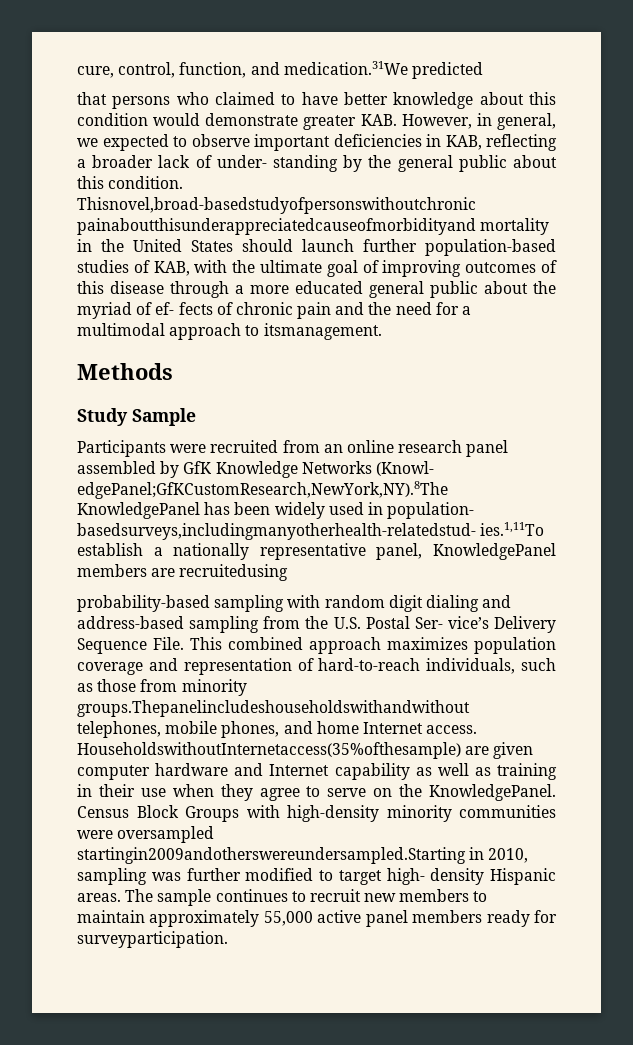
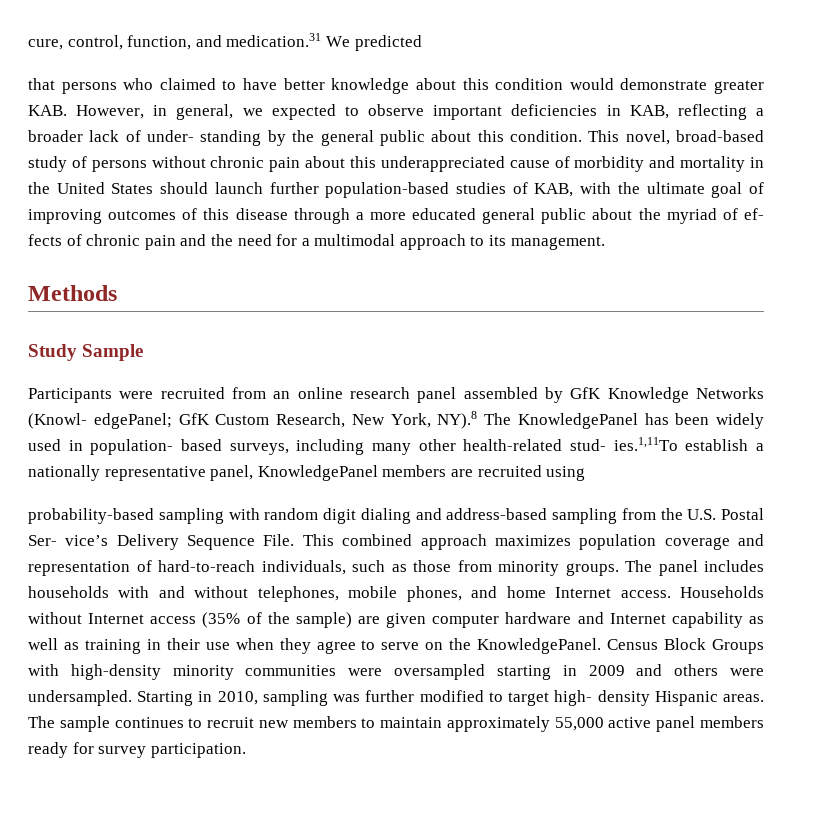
[283,61,408,75] medication.31We -> [226,33,350,47] medication.31 We
[77,197,476,214] [77,218,476,235] Thisnovel,broad-basedstudyofpersonswithoutchronic painaboutthisunderappreciatedcauseofmorbidityand -> [588,130,764,145] [28,156,676,172] This novel, broad-based study of persons without chronic pain about this underappreciated cause of morbidity and
[263,323,382,340] itsmanagement. -> [489,235,605,250] its management.
[77,481,448,499] edgePanel;GfKCustomResearch,NewYork,NY).8The -> [93,411,511,429] edgePanel; GfK Custom Research, New York, NY).8 The
[77,523,476,540] basedsurveys,includingmanyotherhealth-relatedstud- -> [180,439,606,455] based surveys, including many other health-related stud-
[179,564,289,581] recruitedusing -> [477,465,586,481] recruited using
[77,700,470,717] groups.Thepanelincludeshouseholdswithandwithout -> [565,560,764,576] [28,586,249,598] groups. The panel includes households with and without
[77,742,461,759] HouseholdswithoutInternetaccess(35%ofthesample) -> [680,586,764,598] [28,612,352,628] Households without Internet access (35% of the sample)
[77,847,466,864] startingin2009andotherswereundersampled.Starting -> [496,664,765,680] [28,690,194,706] starting in 2009 and others were undersampled. Starting
[77,931,228,948] surveyparticipation. -> [98,743,246,758] survey participation.

